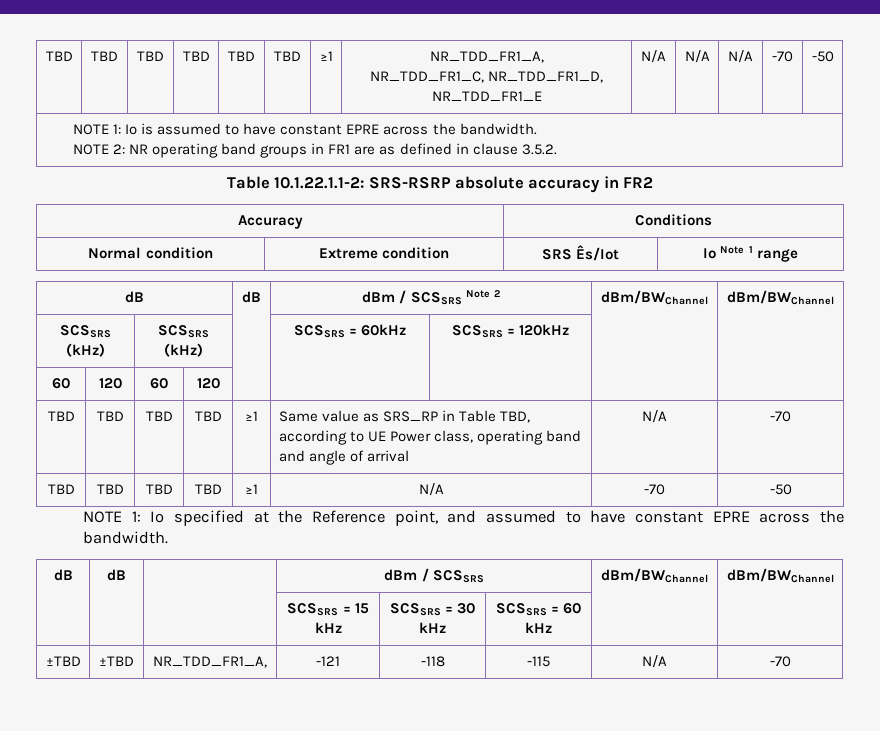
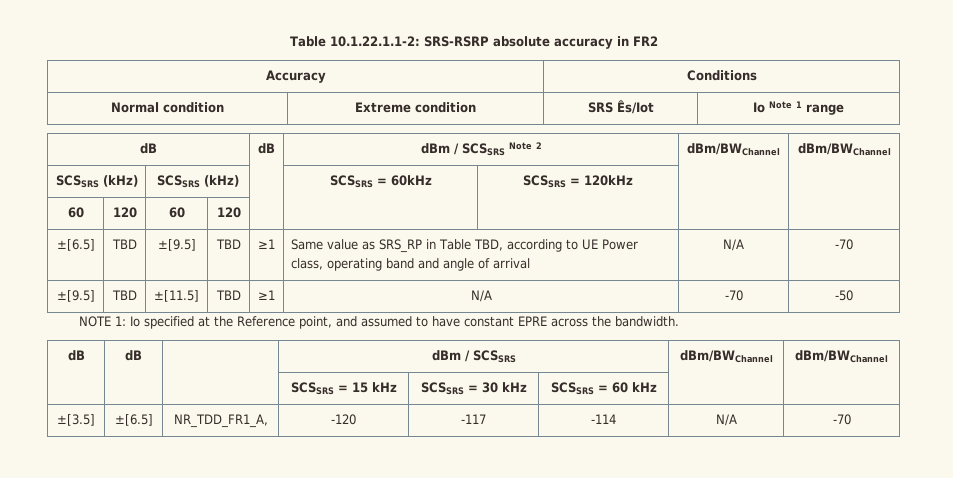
[45,51,73,61] [91,51,118,61] [137,51,164,61] [182,51,210,61] [228,51,255,61] [274,51,301,61] [319,51,333,61] [429,51,544,63] [369,71,604,83] [431,91,542,101] [641,50,666,63] [684,50,710,63] [728,50,753,63] [772,51,793,62] [811,51,834,62] [73,123,537,135] [73,143,557,158] TBD | TBD | TBD | TBD | TBD | TBD | ≥1 | NR_TDD_FR1_A, // NR_TDD_FR1_C, NR_TDD_FR1_D, NR_TDD_FR1_E | N/A | N/A | N/A | -70 | -50 // NOTE 1: Io is assumed to have constant EPRE across the bandwidth. // NOTE 2: NR operating band groups in FR1 are as defined in clause 3.5.2. // -> (289, 41) none
[47,411,75,421] [96,411,124,421] [145,411,173,421] TBD | TBD | TBD -> [56,239,95,251] [111,239,137,249] [157,239,196,251] ±[6.5] | TBD | ±[9.5]
[47,484,75,494] [96,484,124,494] [145,484,173,494] TBD | TBD | TBD -> [56,290,95,302] [111,290,137,300] [154,290,199,302] ±[9.5] | TBD | ±[11.5]
[45,656,81,666] [99,656,134,666] ±TBD | ±TBD -> [57,414,95,426] [114,414,153,426] ±[3.5] | ±[6.5]
[316,656,340,666] [420,656,445,667] [527,656,550,667] -121 | -118 | -115 -> [331,414,356,425] [461,414,486,424] [591,414,616,424] -120 | -117 | -114

